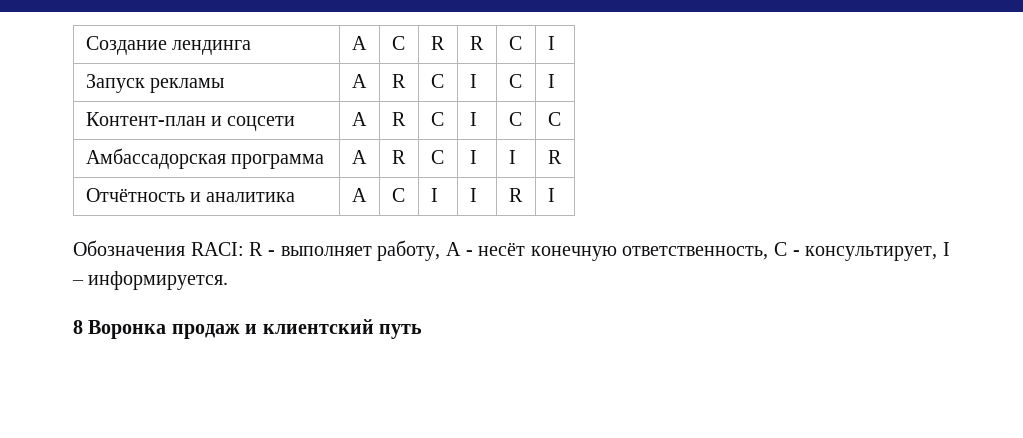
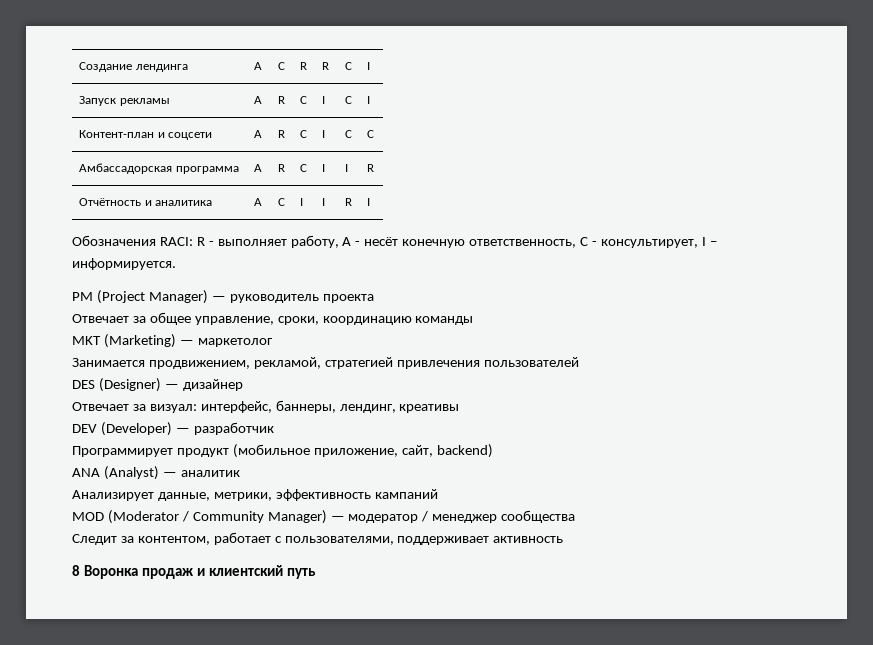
(229, 280) none -> [72,290,374,304] [72,312,474,325] [72,334,273,348] [72,357,579,369] [72,378,243,392] [72,400,460,413] [72,422,274,436] [72,444,493,458] [72,466,240,480] [72,489,438,501] [72,510,576,524] [72,532,564,545] // PM (Project Manager) — руководитель проекта // Отвечает за общее управление, сроки, координацию команды // MKT (Marketing) — маркетолог // Занимается продвижением, рекламой, стратегией привлечения пользователей // DES (Designer) — дизайнер // Отвечает за визуал: интерфейс, баннеры, лендинг, креативы // DEV (Developer) — разработчик // Программирует продукт (мобильное приложение, сайт, backend) // ANA (Analyst) — аналитик // Анализирует данные, метрики, эффективность кампаний // MOD (Moderator / Community Manager) — модератор / менеджер сообщества // Следит за контентом, работает с пользователями, поддерживает активность

